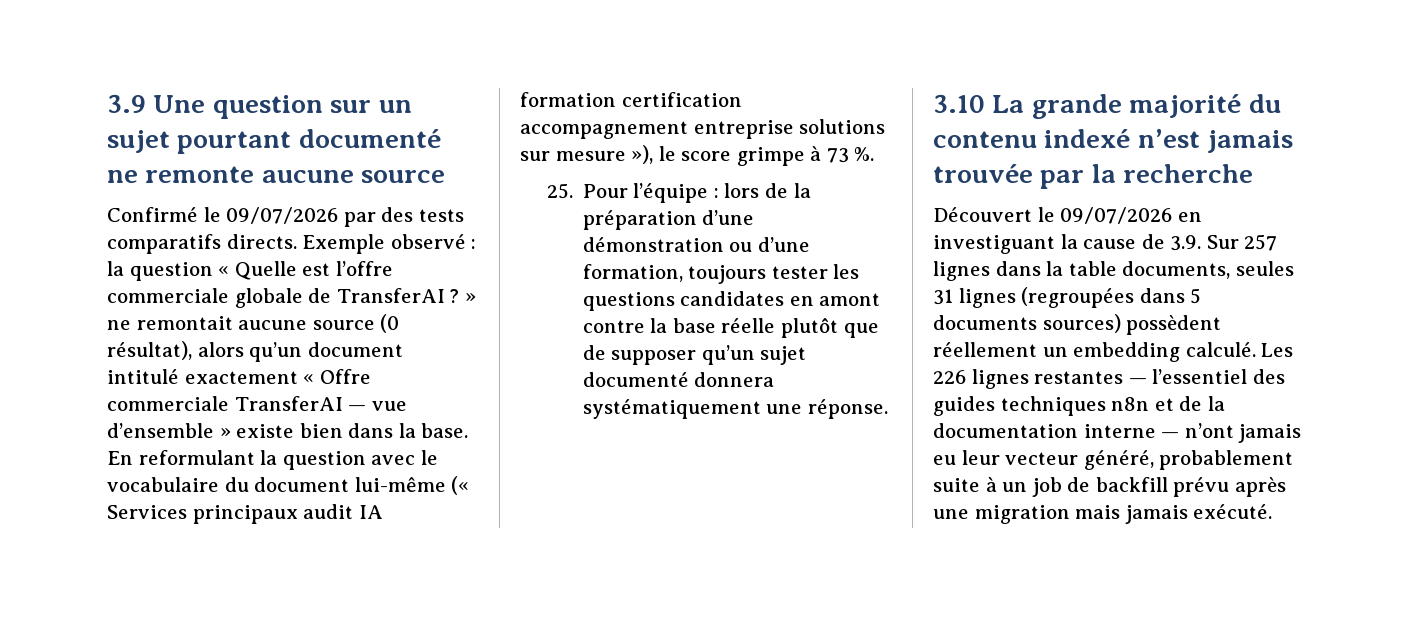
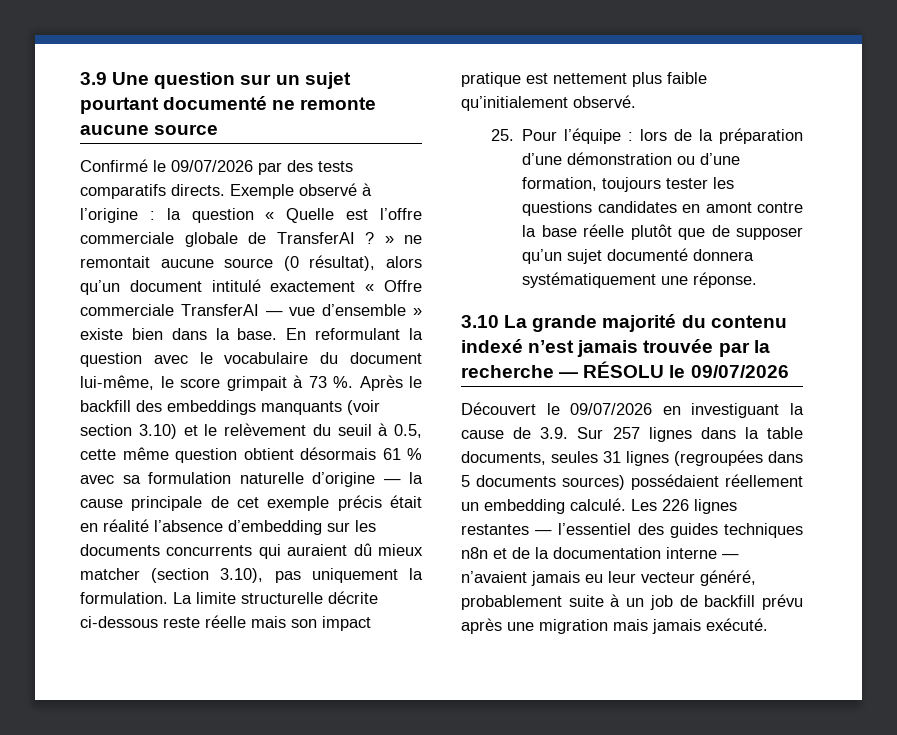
(466, 241) none -> [362,183,372,196] [80,208,138,223] à l’origine
[354,476,470,495] [107,504,383,524] [520,92,742,107] [520,119,886,139] [520,145,654,164] lui-même (« Services principaux audit IA formation certification accompagnement entreprise solutions sur mesure »), -> [80,375,154,390] lui-même,
[736,147,805,166] grimpe -> [226,376,287,391] grimpait
(875, 154) none -> [359,375,422,391] [80,400,380,415] [80,423,422,439] [80,447,422,463] [80,472,423,487] [80,495,422,511] [80,519,376,535] [80,543,423,559] [80,568,423,583] [80,591,378,604] [80,615,371,631] [461,72,707,87] [461,95,636,111] Après le backfill des embeddings manquants (voir section 3.10) et le relèvement du seuil à 0.5, cette même question obtient désormais 61 % avec sa formulation naturelle d’origine — la cause principale de cet exemple précis était en réalité l’absence d’embedding sur les documents concurrents qui auraient dû mieux matcher (section 3.10), pas uniquement la formulation. La limite structurelle décrite ci-dessous reste réelle mais son impact pratique est nettement plus faible qu’initialement observé.
(1254, 173) none -> [559,361,789,378] — RÉSOLU le 09/07/2026
[1126,315,1222,335] possèdent -> [631,474,719,490] possédaient
[1184,423,1234,438] n’ont -> [461,571,527,583] n’avaient

